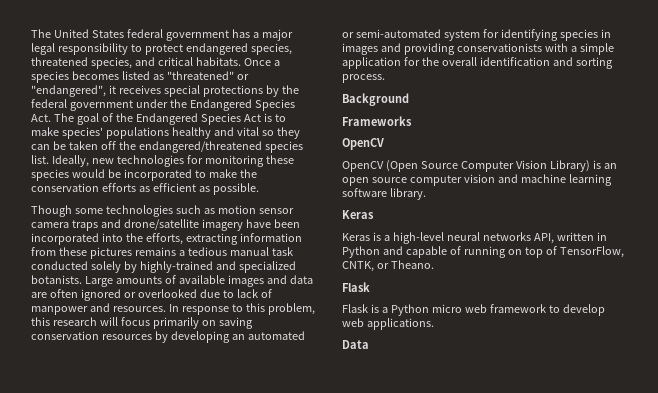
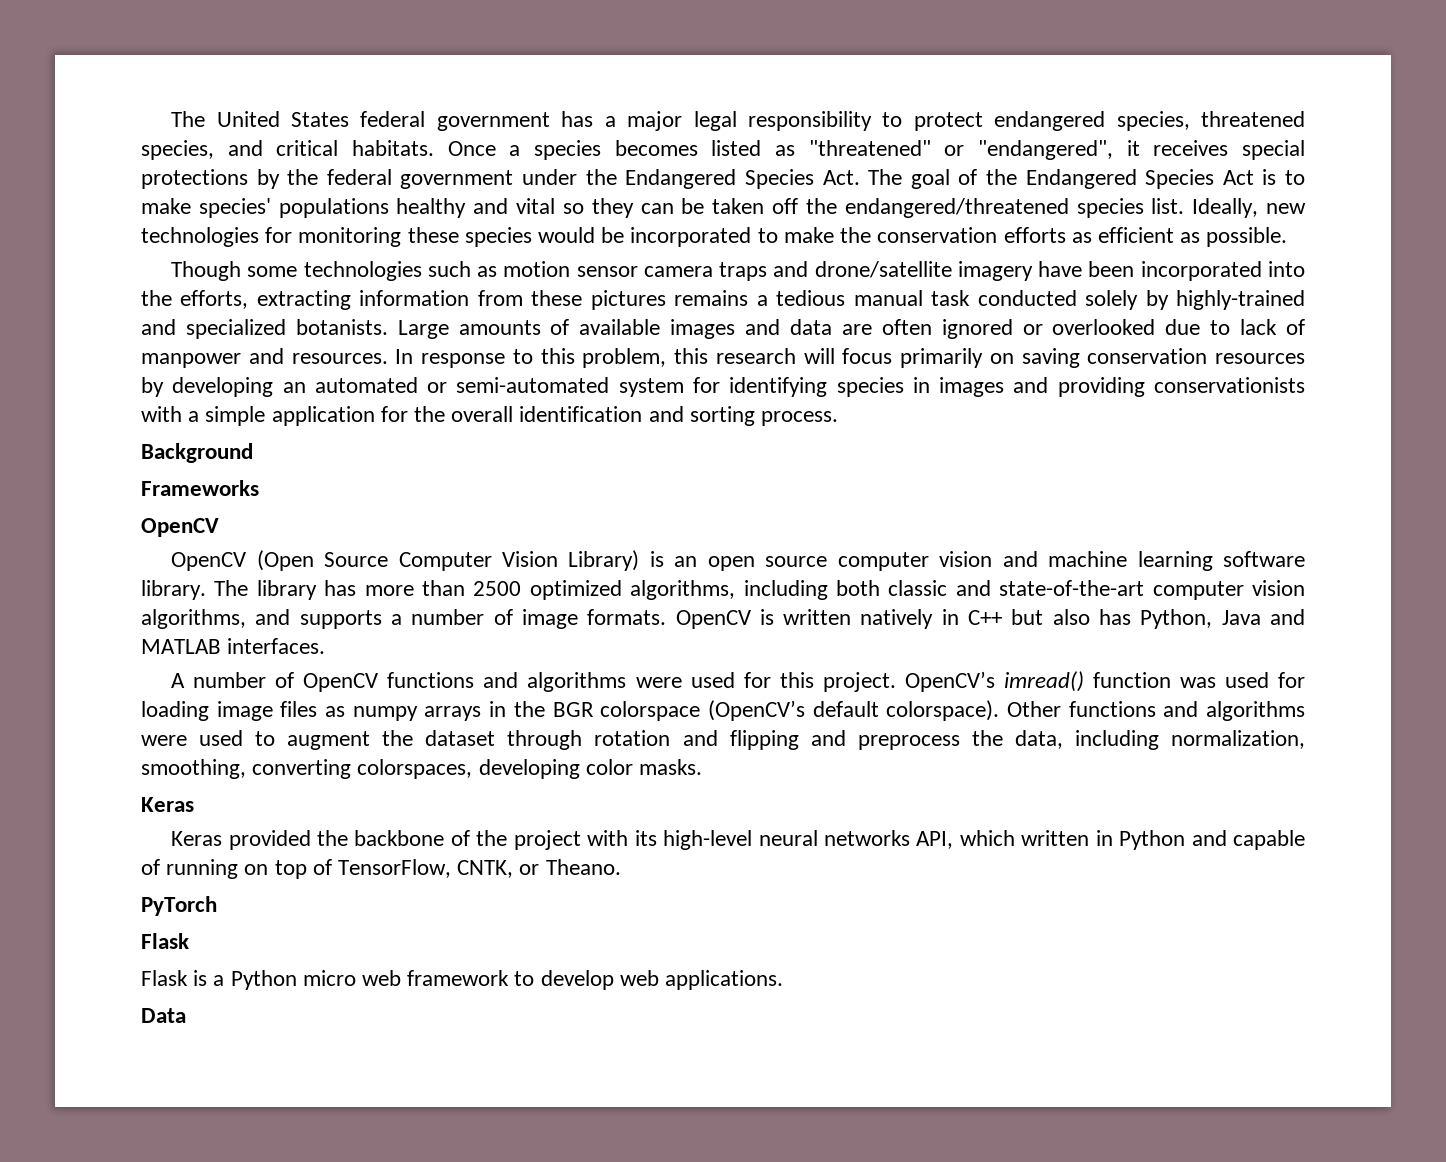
[342,210,374,219] [342,232,390,241] // Keras // Keras is a -> [214,580,1305,600] [141,609,1305,629] [141,638,326,654] [171,671,1305,692] [141,700,1305,721] [141,730,1305,750] [141,759,703,779] [141,797,194,812] [171,830,657,850] The library has more than 2500 optimized algorithms, including both classic and state-of-the-art computer vision algorithms, and supports a number of image formats. OpenCV is written natively in C++ but also has Python, Java and MATLAB interfaces. // A number of OpenCV functions and algorithms were used for this project. OpenCV’s imread() function was used for loading image files as numpy arrays in the BGR colorspace (OpenCV’s default colorspace). Other functions and algorithms were used to augment the dataset through rotation and flipping and preprocess the data, including normalization, smoothing, converting colorspaces, developing color masks. // Keras // Keras provided the backbone of the project with its
(554, 238) none -> [959,830,1015,846] which
(434, 264) none -> [141,896,217,916] // PyTorch

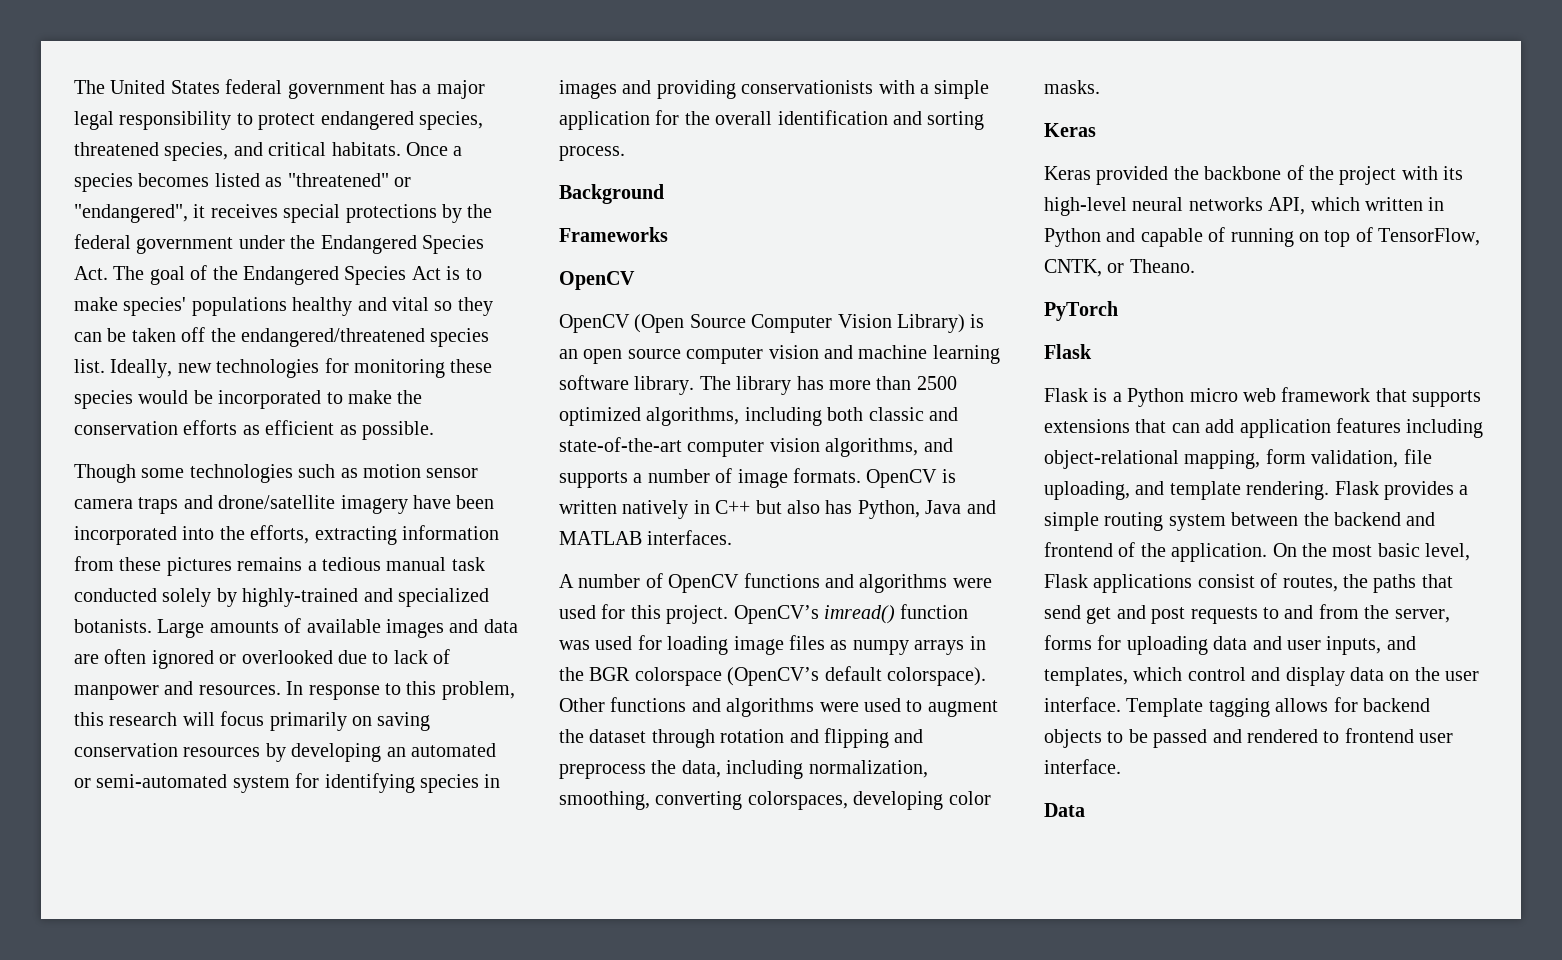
[514,970,784,990] to develop web applications. -> [1375,388,1482,407] [1044,418,1484,438] [1044,449,1432,469] [1044,481,1469,500] [1044,512,1436,531] [1044,542,1471,562] [1044,573,1453,593] [1044,604,1450,624] [1044,635,1416,655] [1044,667,1480,686] [1044,697,1430,717] [1044,728,1454,748] [1044,759,1121,774] that supports extensions that can add application features including object-relational mapping, form validation, file uploading, and template rendering. Flask provides a simple routing system between the backend and frontend of the application. On the most basic level, Flask applications consist of routes, the paths that send get and post requests to and from the server, forms for uploading data and user inputs, and templates, which control and display data on the user interface. Template tagging allows for backend objects to be passed and rendered to frontend user interface.

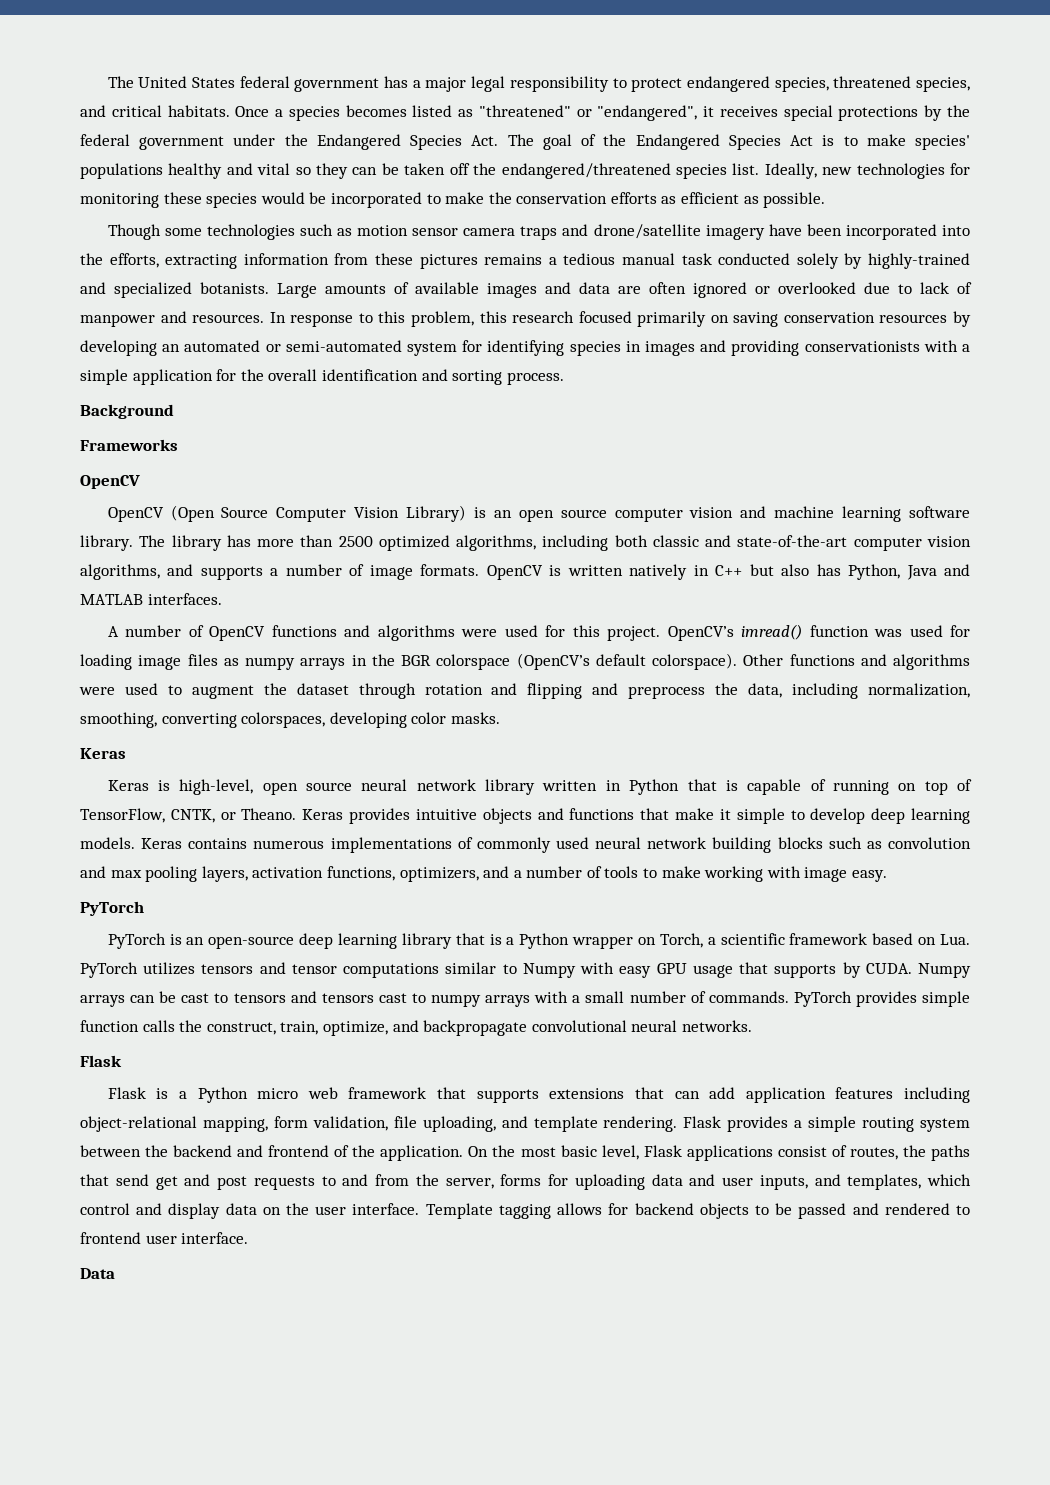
[182,711,265,726] will focus -> [578,311,632,323] focused
[1096,165,1464,185] [1044,197,1360,216] provided the backbone of the project with its high-level neural networks API, which -> [158,779,536,795] is high-level, open source neural network library
[1106,228,1136,242] and -> [687,779,738,791] that is
[1044,301,1118,321] // PyTorch -> [302,808,971,824] [80,837,971,853] [80,866,888,882] [80,901,144,916] [107,933,970,949] [80,962,972,978] [80,991,971,1007] [80,1020,752,1036] Keras provides intuitive objects and functions that make it simple to develop deep learning models. Keras contains numerous implementations of commonly used neural network building blocks such as convolution and max pooling layers, activation functions, optimizers, and a number of tools to make working with image easy. // PyTorch // PyTorch is an open-source deep learning library that is a Python wrapper on Torch, a scientific framework based on Lua. PyTorch utilizes tensors and tensor computations similar to Numpy with easy GPU usage that supports by CUDA. Numpy arrays can be cast to tensors and tensors cast to numpy arrays with a small number of commands. PyTorch provides simple function calls the construct, train, optimize, and backpropagate convolutional neural networks.

